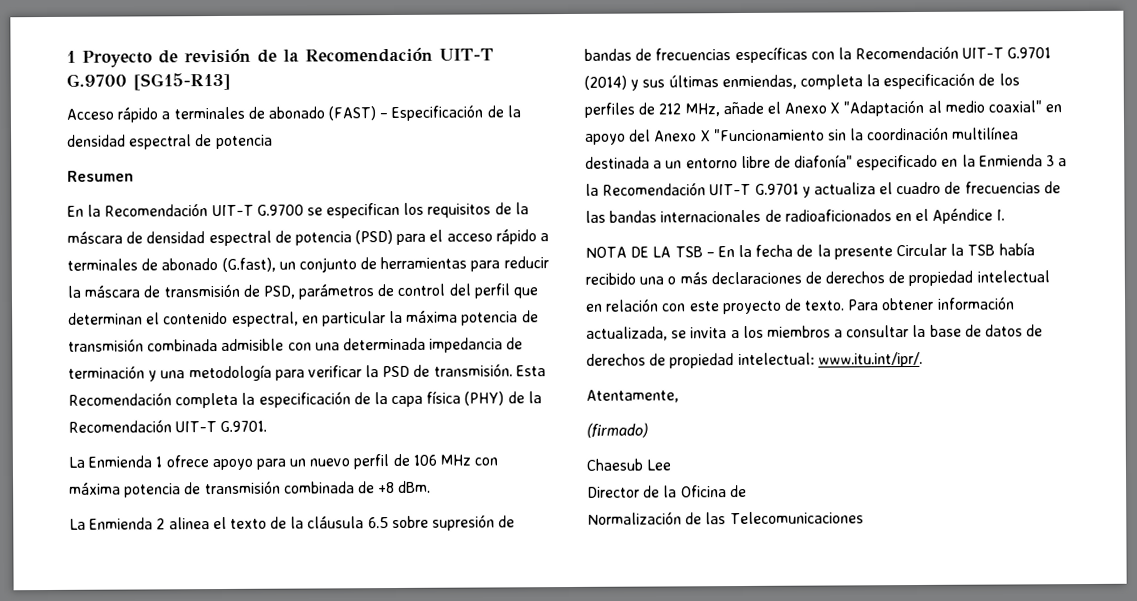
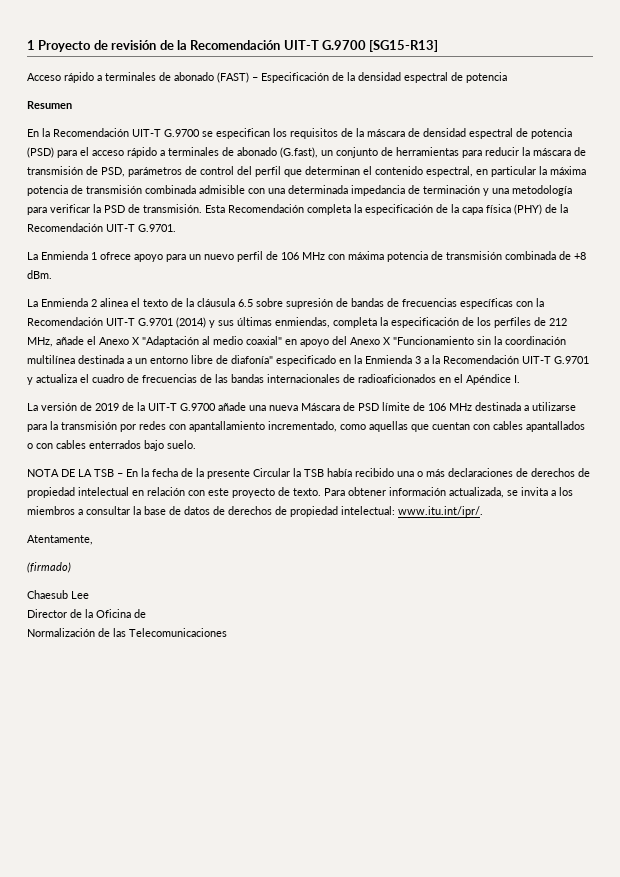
(1006, 215) none -> [27,402,576,411] [27,421,585,432] [27,440,196,451] // La versión de 2019 de la UIT-T G.9700 añade una nueva Máscara de PSD límite de 106 MHz destinada a utilizarse para la transmisión por redes con apantallamiento incrementado, como aquellas que cuentan con cables apantallados o con cables enterrados bajo suelo.

